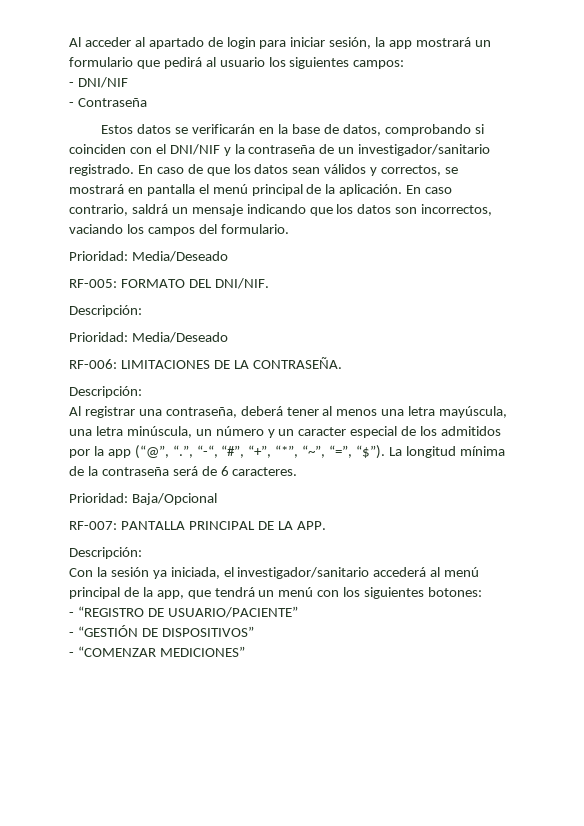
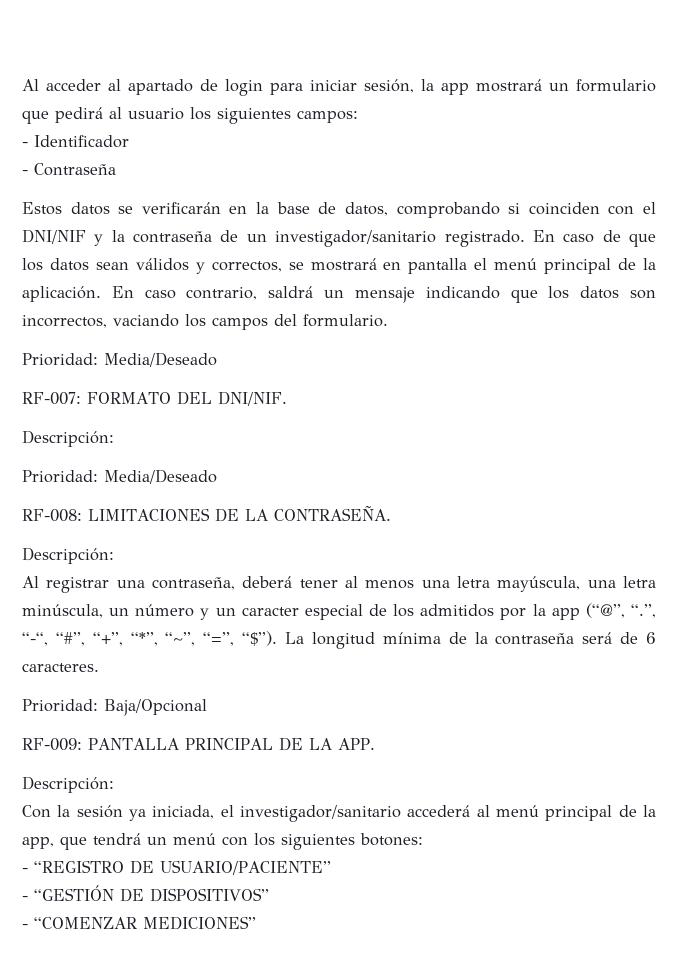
[77,77,128,88] DNI/NIF -> [34,135,129,148] Identificador
[69,279,117,288] RF-005: -> [22,392,81,405] RF-007:
[69,359,117,369] RF-006: -> [22,509,82,522] RF-008:
[69,521,117,530] RF-007: -> [22,738,82,751] RF-009:

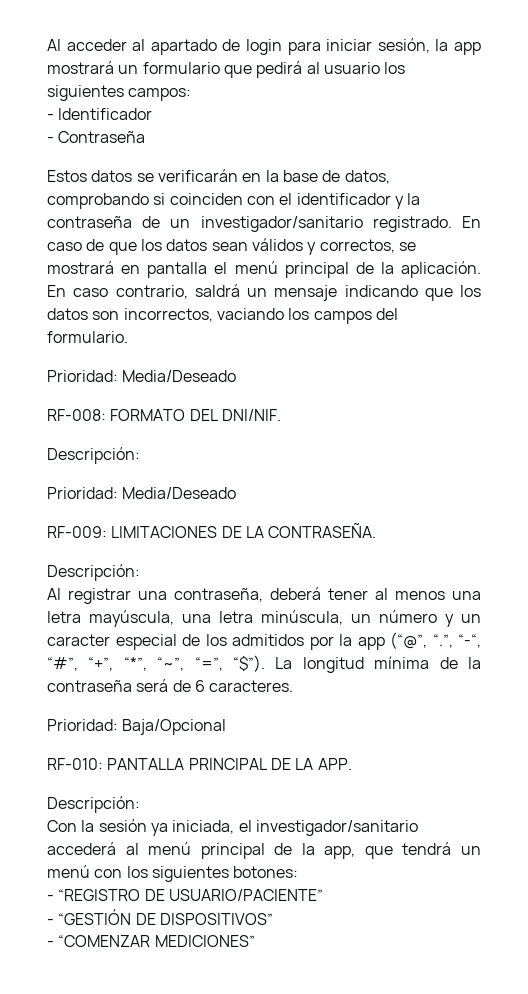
[22,229,86,244] DNI/NIF -> [296,193,391,205] identificador
[22,392,81,405] RF-007: -> [47,409,106,421] RF-008:
[22,509,82,522] RF-008: -> [47,526,107,538] RF-009:
[22,738,82,751] RF-009: -> [47,758,103,770] RF-010:

